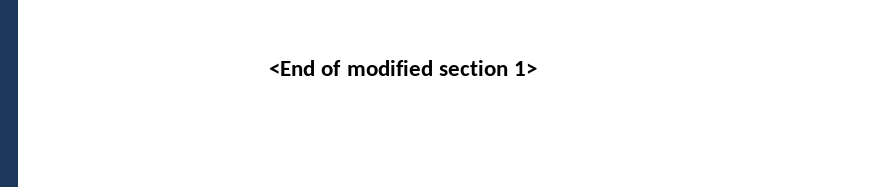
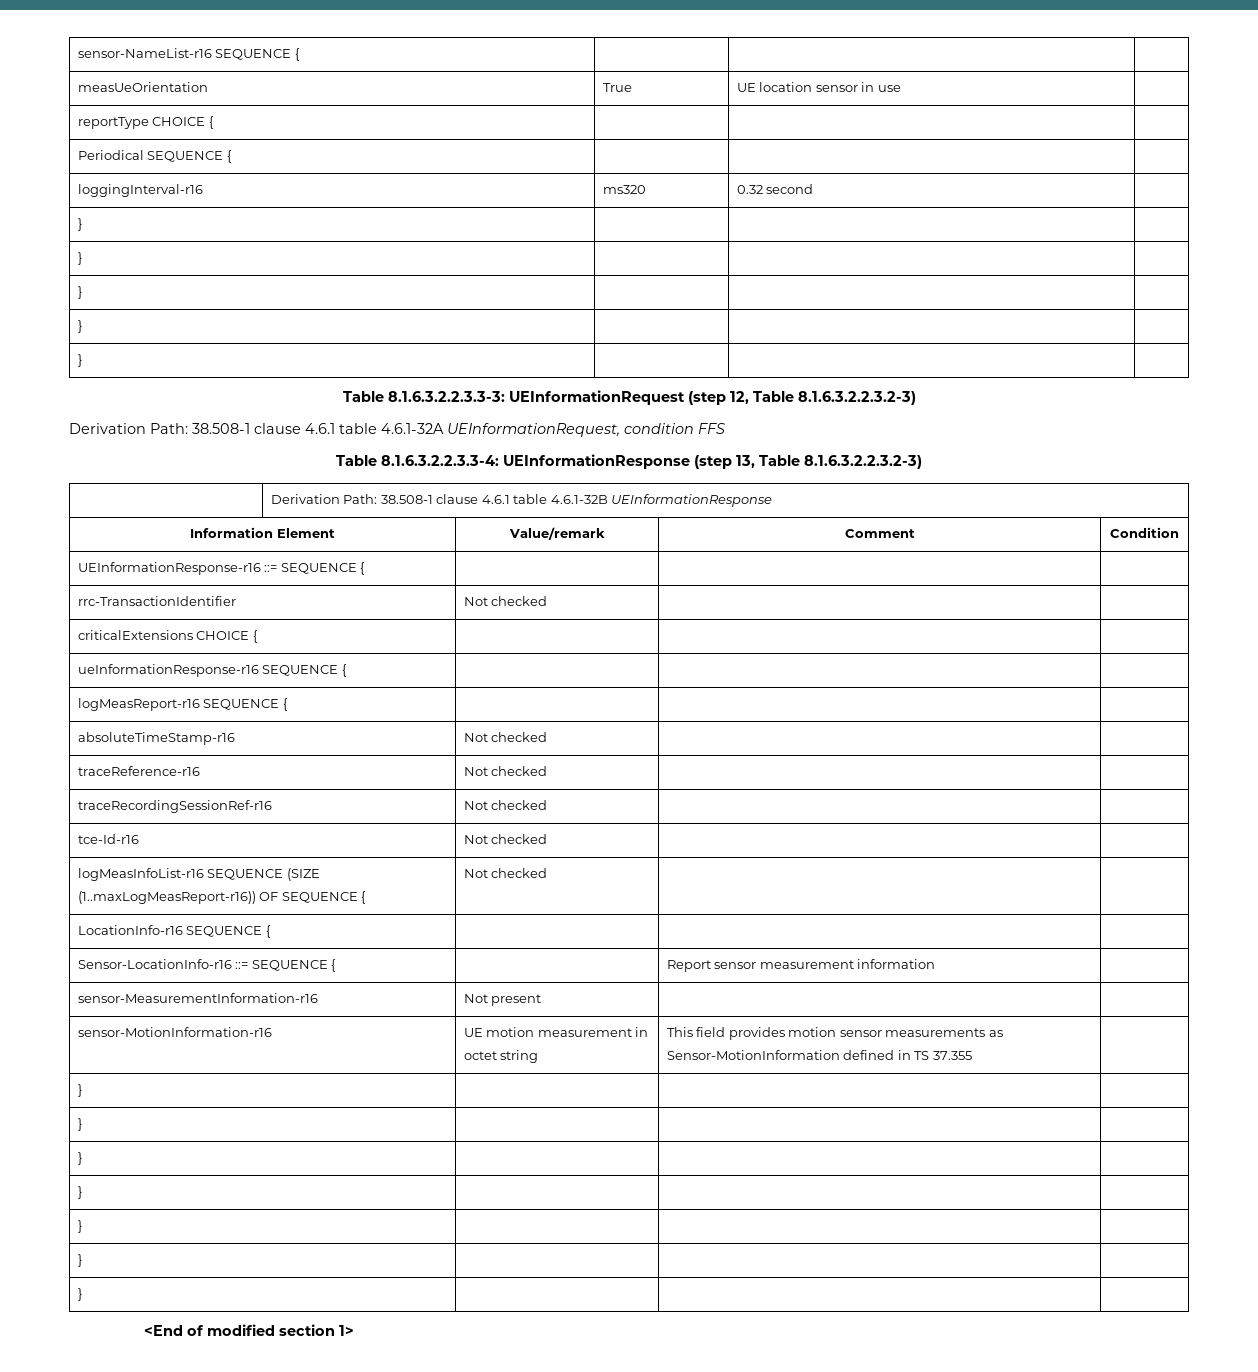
(269, 68) none -> [77,48,300,61] [77,82,208,92] [602,83,632,92] [736,82,901,92] [77,116,214,129] [77,150,232,163] [77,184,203,197] [602,185,646,194] [736,184,814,194] [77,218,82,231] [77,252,82,265] [77,286,82,299] [77,320,82,333] [77,354,82,367] [342,390,916,405] [69,423,725,437] [336,454,922,469] [270,494,773,507] [190,527,335,538] [508,527,605,540] [844,529,915,538] [1110,527,1179,538] [77,562,366,575] [77,596,236,606] [463,596,548,606] [77,630,258,643] [77,664,347,677] [77,698,288,711] [77,732,235,745] [463,732,548,742] [77,766,200,776] [463,766,548,776] [77,800,272,813] [463,800,548,810] [77,834,139,844] [463,834,548,844] [77,868,320,881] [77,891,367,904] [463,868,548,878] [77,925,271,938] [77,959,337,972] [666,959,936,972] [77,993,318,1003] [463,994,542,1006] [77,1027,272,1037] [463,1027,649,1037] [463,1050,539,1063] [666,1027,1003,1040] [666,1050,972,1060] [77,1084,82,1097] [77,1118,82,1131] [77,1152,82,1165] [77,1186,82,1199] [77,1220,82,1233] [77,1254,82,1267] [77,1288,82,1301] sensor-NameList-r16 SEQUENCE { | | | // measUeOrientation | True | UE location sensor in use | // reportType CHOICE { | | | // Periodical SEQUENCE { | | | // loggingInterval-r16 | ms320 | 0.32 second | // } | | | // } | | | // } | | | // } | | | // } | | | // Table 8.1.6.3.2.2.3.3-3: UEInformationRequest (step 12, Table 8.1.6.3.2.2.3.2-3) // Derivation Path: 38.508-1 clause 4.6.1 table 4.6.1-32A UEInformationRequest, condition FFS // Table 8.1.6.3.2.2.3.3-4: UEInformationResponse (step 13, Table 8.1.6.3.2.2.3.2-3) // | Derivation Path: 38.508-1 clause 4.6.1 table 4.6.1-32B UEInformationResponse // Information Element | Value/remark | Comment | Condition // UEInformationResponse-r16 ::= SEQUENCE { | | | // rrc-TransactionIdentifier | Not checked | | // criticalExtensions CHOICE { | | | // ueInformationResponse-r16 SEQUENCE { | | | // logMeasReport-r16 SEQUENCE { | | | // absoluteTimeStamp-r16 | Not checked | | // traceReference-r16 | Not checked | | // traceRecordingSessionRef-r16 | Not checked | | // tce-Id-r16 | Not checked | | // logMeasInfoList-r16 SEQUENCE (SIZE (1..maxLogMeasReport-r16)) OF SEQUENCE { | Not checked | | // LocationInfo-r16 SEQUENCE { | | | // Sensor-LocationInfo-r16 ::= SEQUENCE { | | Report sensor measurement information | // sensor-MeasurementInformation-r16 | Not present | | // sensor-MotionInformation-r16 | UE motion measurement in octet string | This field provides motion sensor measurements as Sensor-MotionInformation defined in TS 37.355 | // } | | | // } | | | // } | | | // } | | | // } | | | // } | | | // } | | | //

